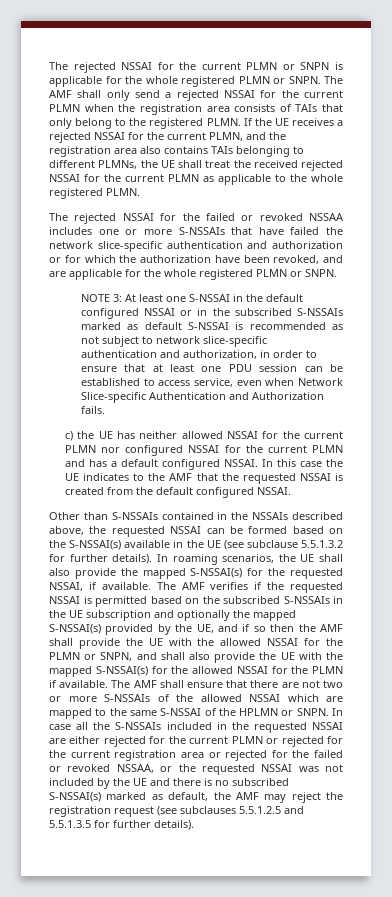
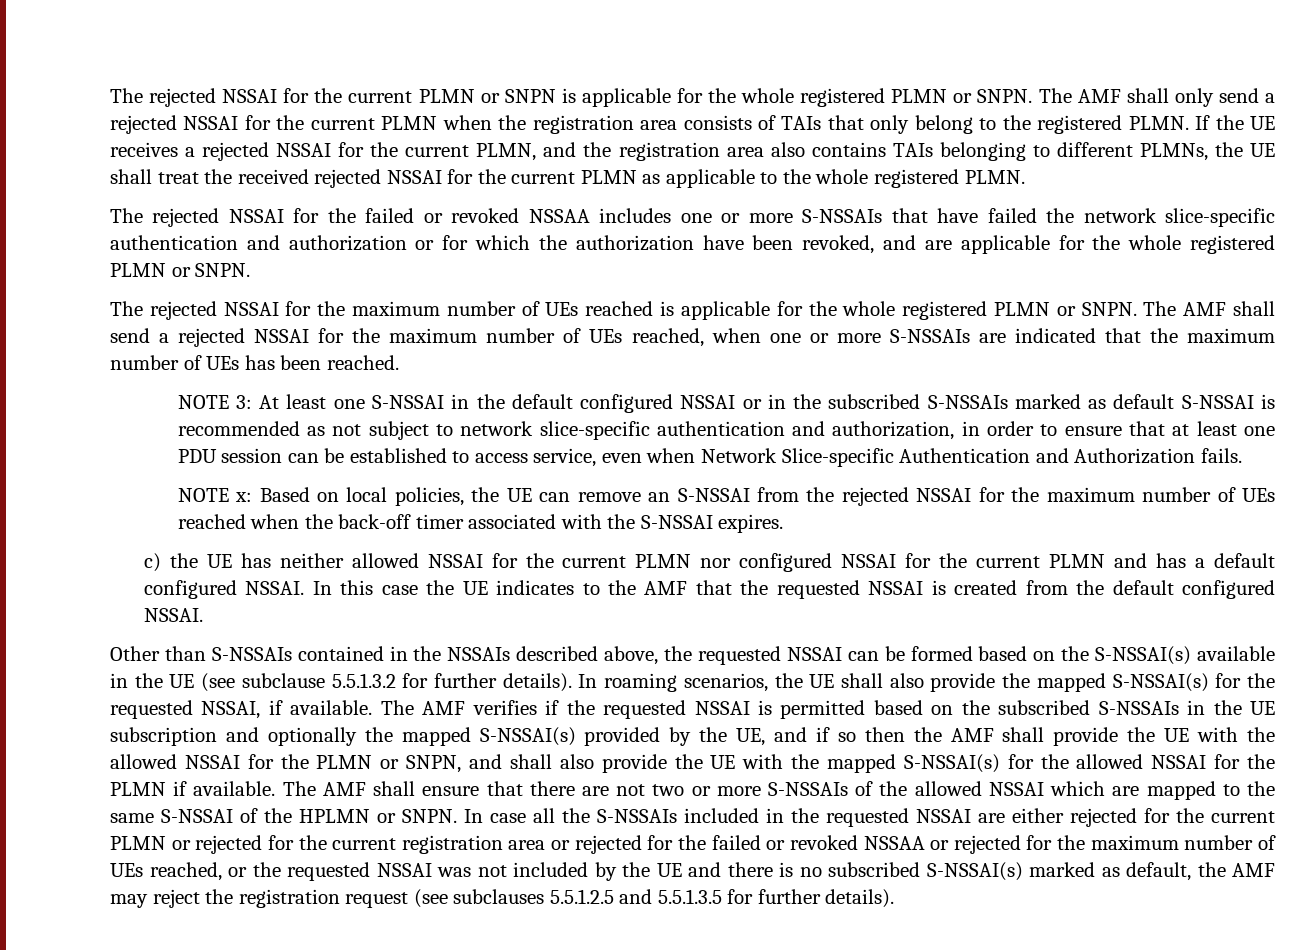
(337, 273) none -> [110,301,1276,320] [110,328,1275,347] [110,355,399,370] // The rejected NSSAI for the maximum number of UEs reached is applicable for the whole registered PLMN or SNPN. The AMF shall send a rejected NSSAI for the maximum number of UEs reached, when one or more S-NSSAIs are indicated that the maximum number of UEs has been reached.
(105, 410) none -> [177,487,1276,506] [177,514,784,533] // NOTE x: Based on local policies, the UE can remove an S-NSSAI from the rejected NSSAI for the maximum number of UEs reached when the back-off timer associated with the S-NSSAI expires.
[116,764,154,773] NSSAA, -> [863,835,1276,854] [110,862,222,881] NSSAA or rejected for the maximum number of UEs reached,

